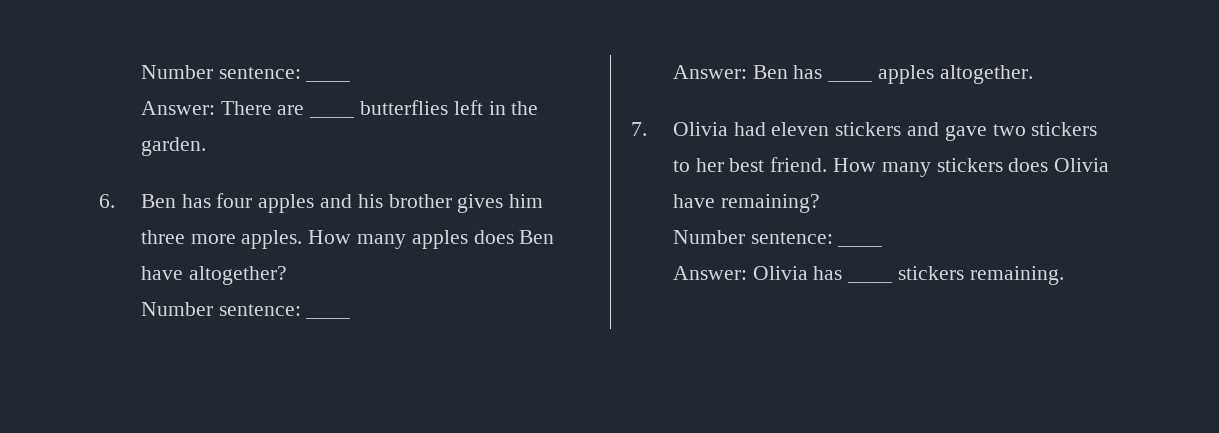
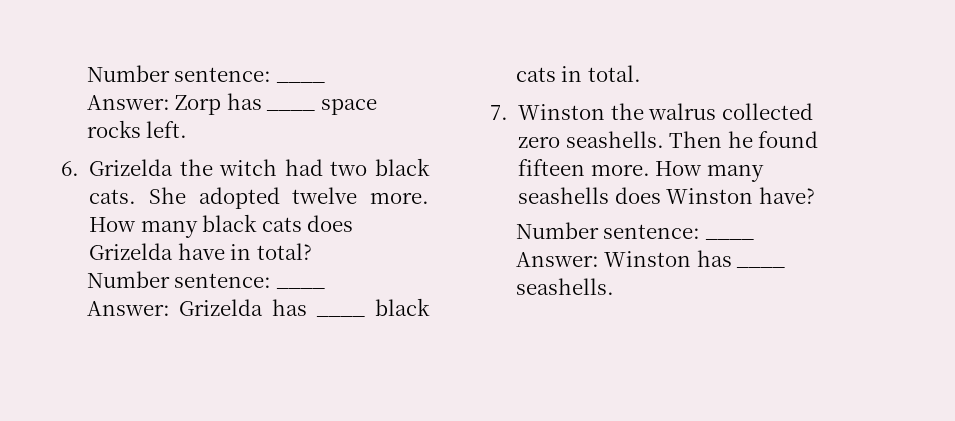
[140,65,301,79] [305,79,351,82] [140,101,305,115] [309,115,355,118] [359,100,539,115] [140,137,206,156] [99,193,544,213] [140,230,555,249] [140,266,287,285] [140,302,301,316] [305,316,351,319] [672,65,823,79] [827,65,1033,84] [631,122,1098,141] [672,157,1110,177] [672,194,820,213] [672,230,833,244] [837,244,883,247] [672,266,843,280] [847,280,893,283] [897,266,1064,285] Number sentence: ____ // Answer: There are ____ butterflies left in the garden. // 6. Ben has four apples and his brother gives him three more apples. How many apples does Ben have altogether? // Number sentence: ____ // Answer: Ben has ____ apples altogether. // 7. Olivia had eleven stickers and gave two stickers to her best friend. How many stickers does Olivia have remaining? // Number sentence: ____ // Answer: Olivia has ____ stickers remaining. -> [86,65,272,82] [275,82,325,83] [86,93,262,115] [266,99,377,115] [86,120,188,138] [61,158,431,176] [89,187,429,209] [89,214,354,238] [89,243,312,260] [86,271,272,288] [275,288,325,289] [86,299,308,316] [316,316,366,317] [375,298,430,316] [515,65,641,82] [490,103,813,120] [518,131,819,148] [518,159,764,182] [518,187,815,204] [515,222,701,239] [704,239,754,240] [515,250,732,267] [736,267,786,268] [515,278,614,295] Number sentence: ____ // Answer: Zorp has ____ space rocks left. // 6. Grizelda the witch had two black cats. She adopted twelve more. How many black cats does Grizelda have in total? // Number sentence: ____ // Answer: Grizelda has ____ black cats in total. // 7. Winston the walrus collected zero seashells. Then he found fifteen more. How many seashells does Winston have? // Number sentence: ____ // Answer: Winston has ____ seashells.

